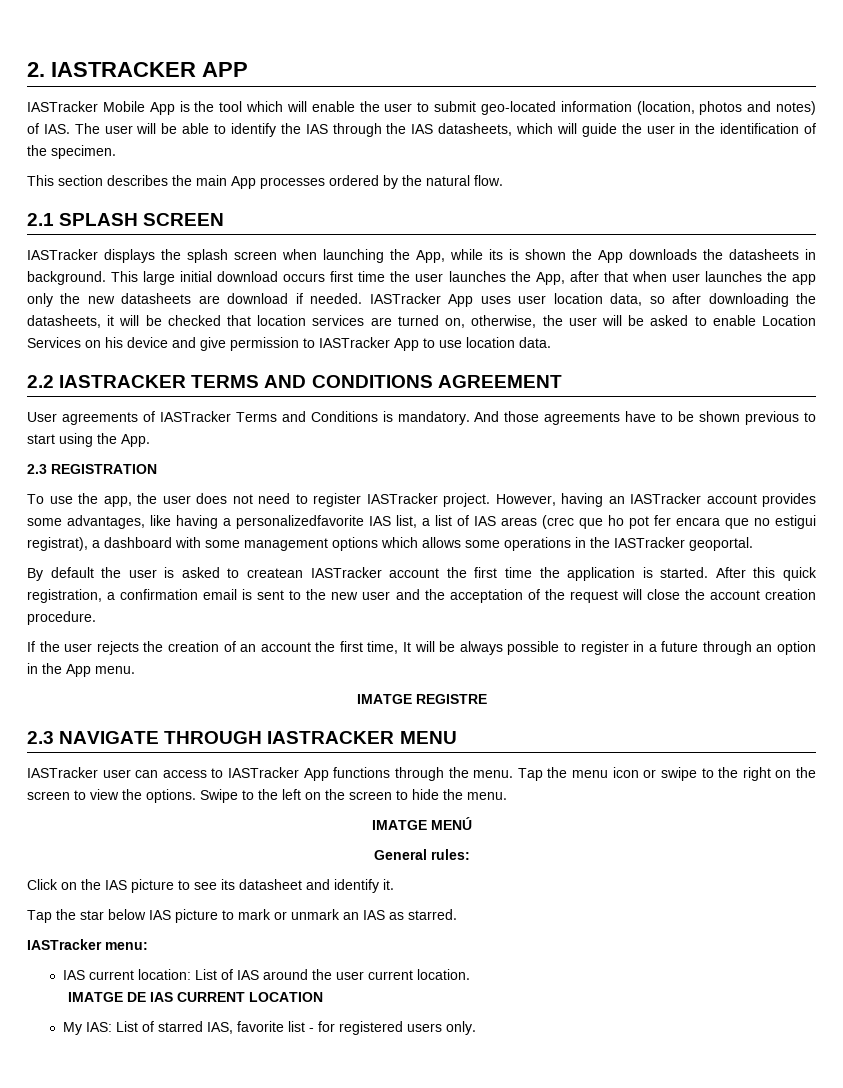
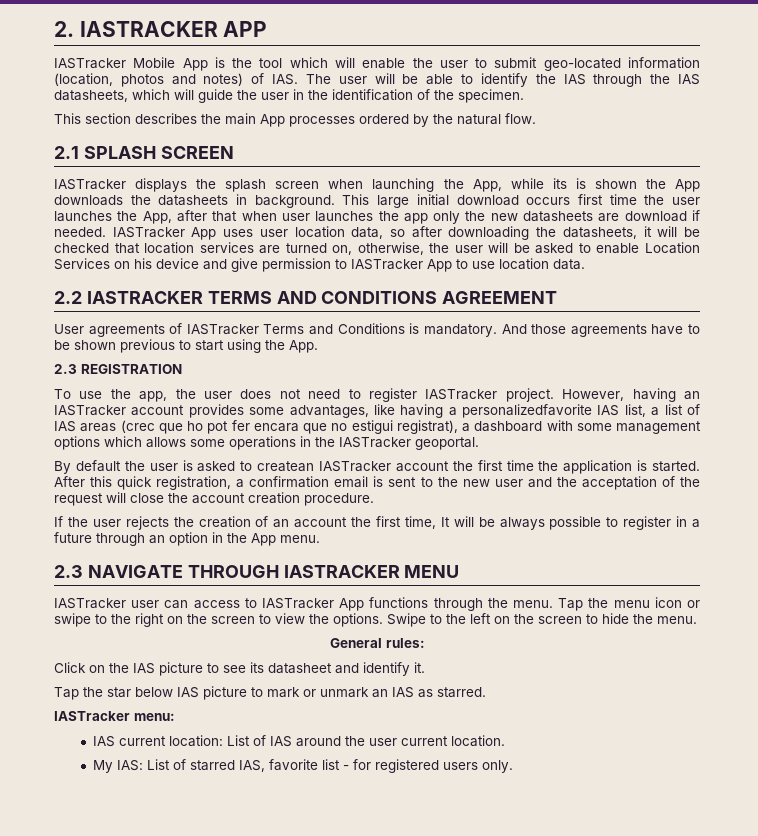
[356,694,487,704] // IMATGE REGISTRE -> (320, 539) none
[371,817,472,830] // IMATGE MENÚ -> (697, 620) none
[67,992,323,1002] // IMATGE DE IAS CURRENT LOCATION -> (506, 741) none

